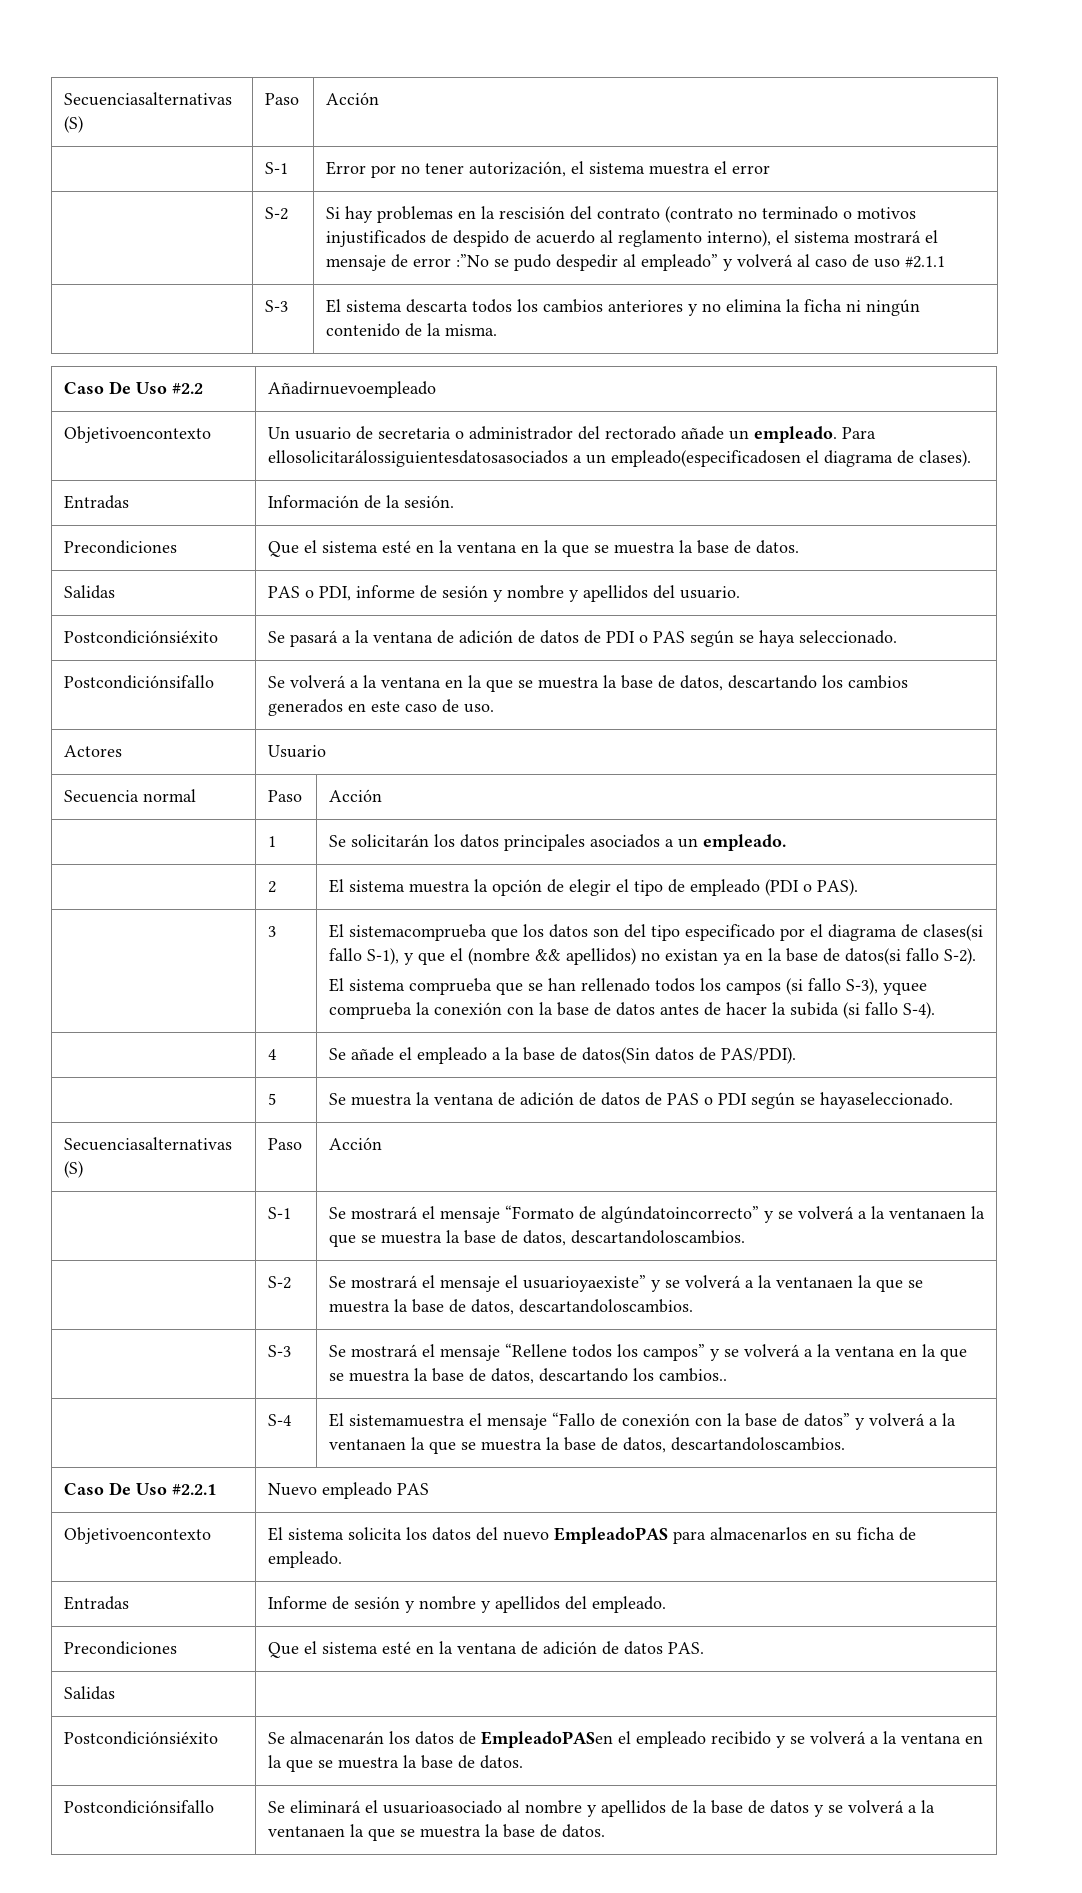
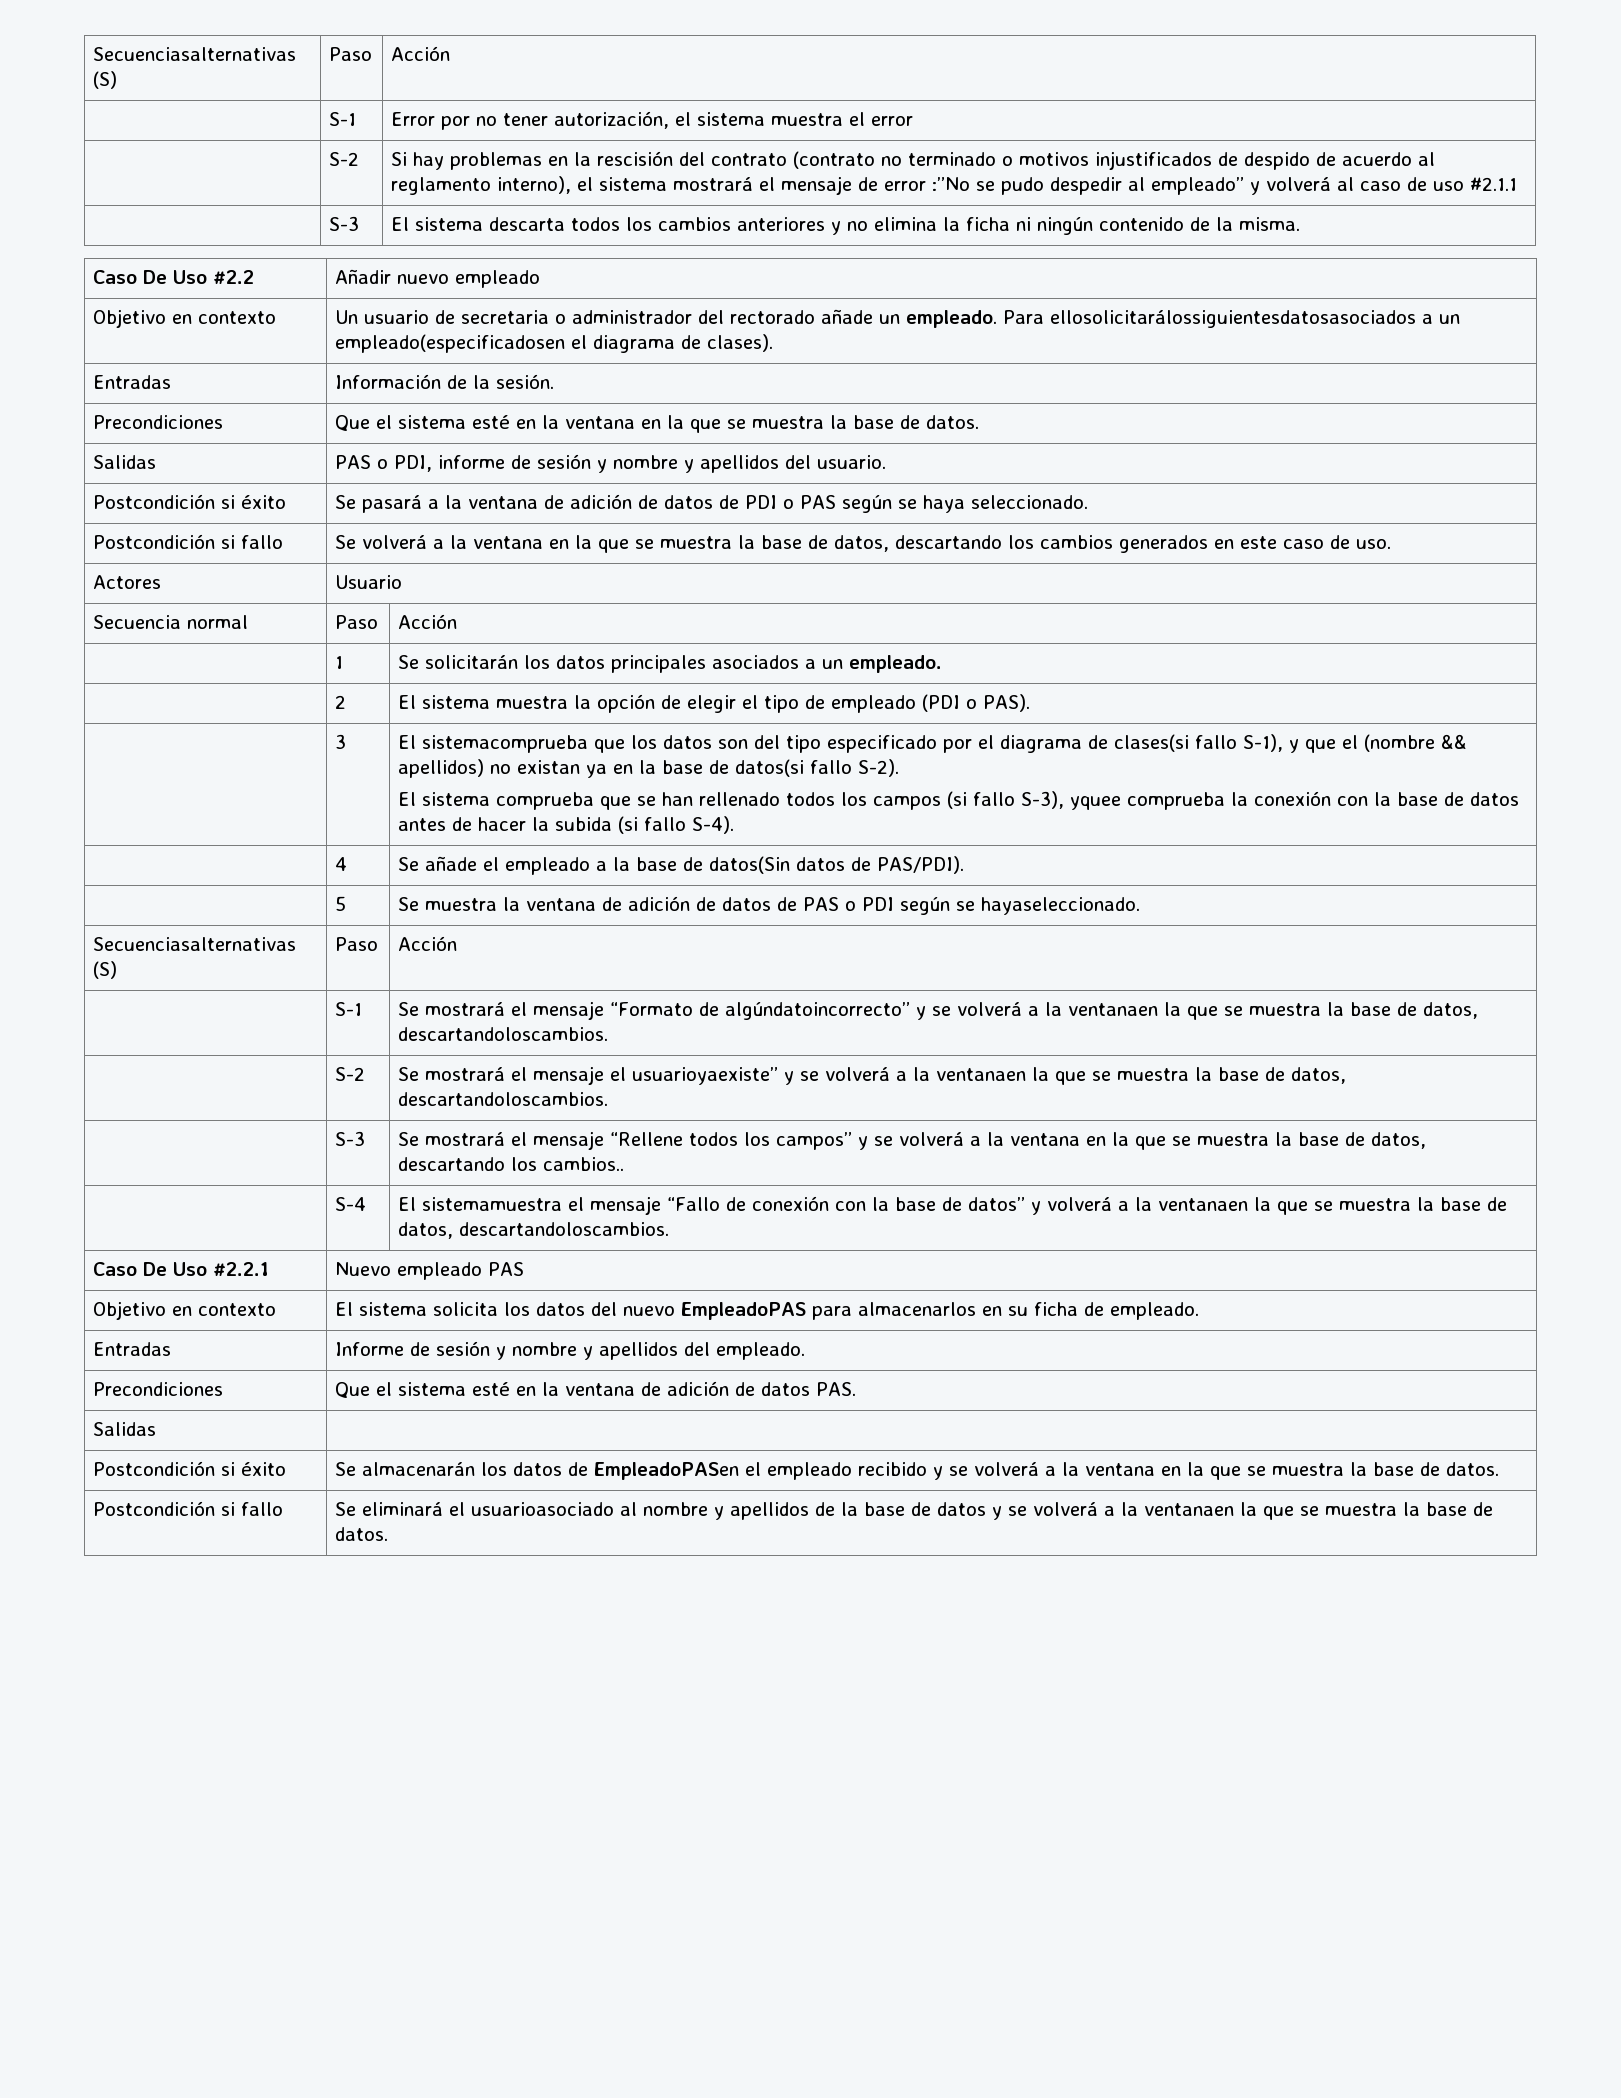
[267,381,436,398] [63,426,211,443] Añadirnuevoempleado // Objetivoencontexto -> [335,269,541,288] [93,309,277,328] Añadir nuevo empleado // Objetivo en contexto
[63,630,218,644] Postcondiciónsiéxito -> [93,494,287,509] Postcondición si éxito
[63,675,214,689] Postcondiciónsifallo -> [93,534,284,549] Postcondición si fallo
[63,1527,211,1544] Objetivoencontexto -> [93,1301,277,1320] Objetivo en contexto
[63,1731,218,1745] Postcondiciónsiéxito -> [93,1461,287,1476] Postcondición si éxito
[63,1800,214,1814] Postcondiciónsifallo -> [93,1501,284,1516] Postcondición si fallo

